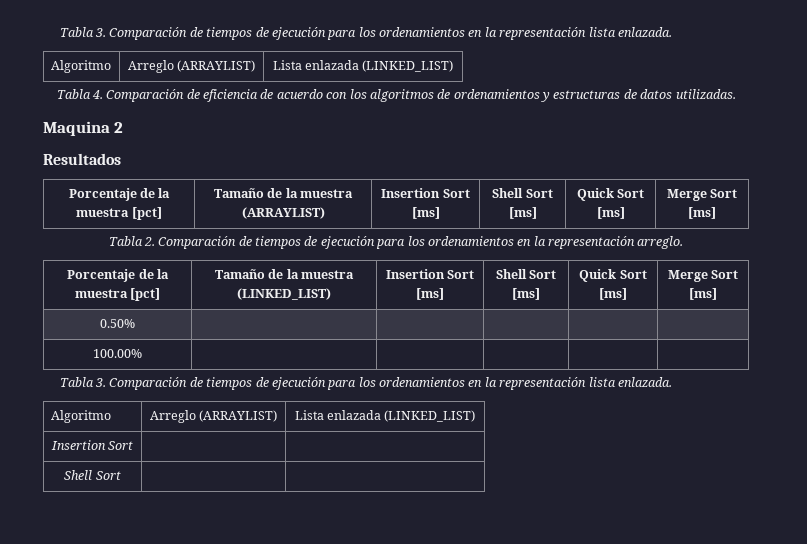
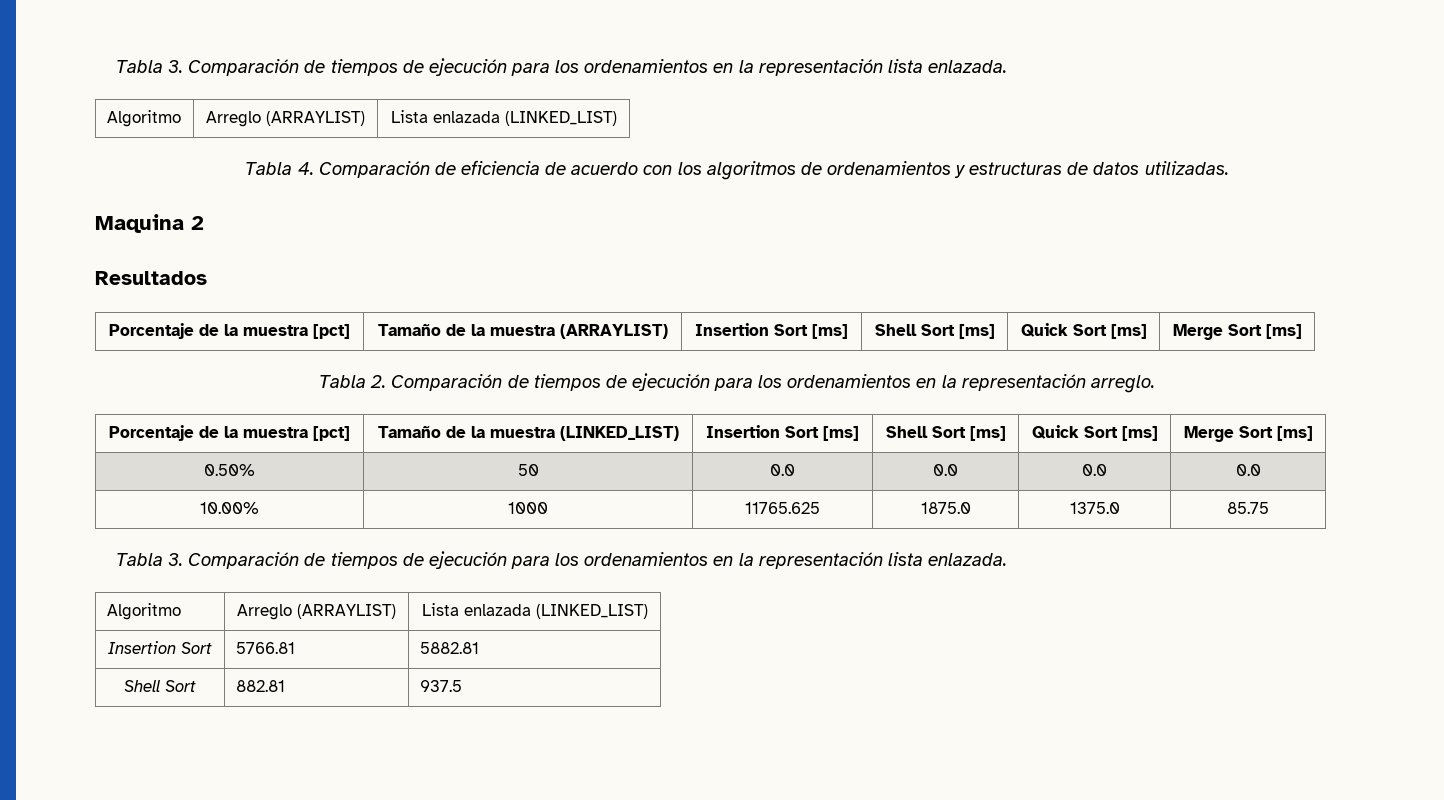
[93,349,142,358] | | | | // 100.00% | | | | | -> [517,464,539,476] [770,464,795,476] [933,464,958,476] [1082,464,1107,476] [1235,464,1261,476] [200,502,259,514] [508,502,548,514] [745,502,820,514] [920,502,971,514] [1069,502,1120,514] [1227,502,1269,514] 50 | 0.0 | 0.0 | 0.0 | 0.0 // 10.00% | 1000 | 11765.625 | 1875.0 | 1375.0 | 85.75
(134, 445) | -> [235,642,295,654] [419,642,479,654] 5766.81 | 5882.81
(121, 475) | -> [235,680,285,692] [419,680,462,692] 882.81 | 937.5

